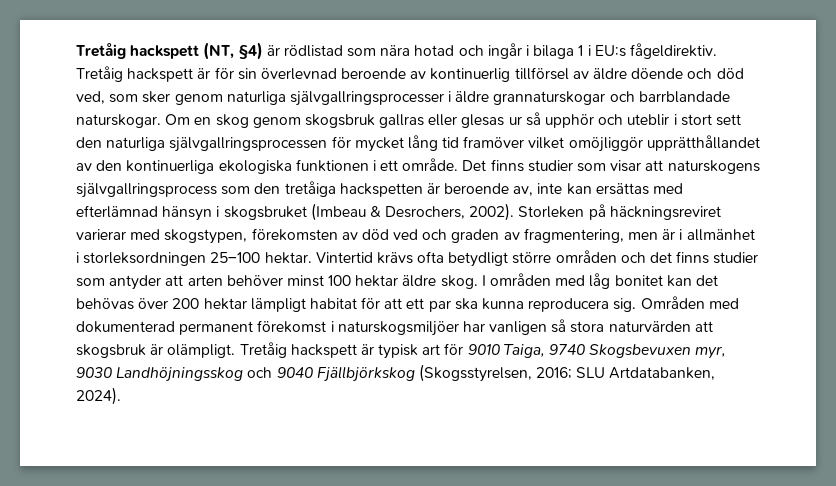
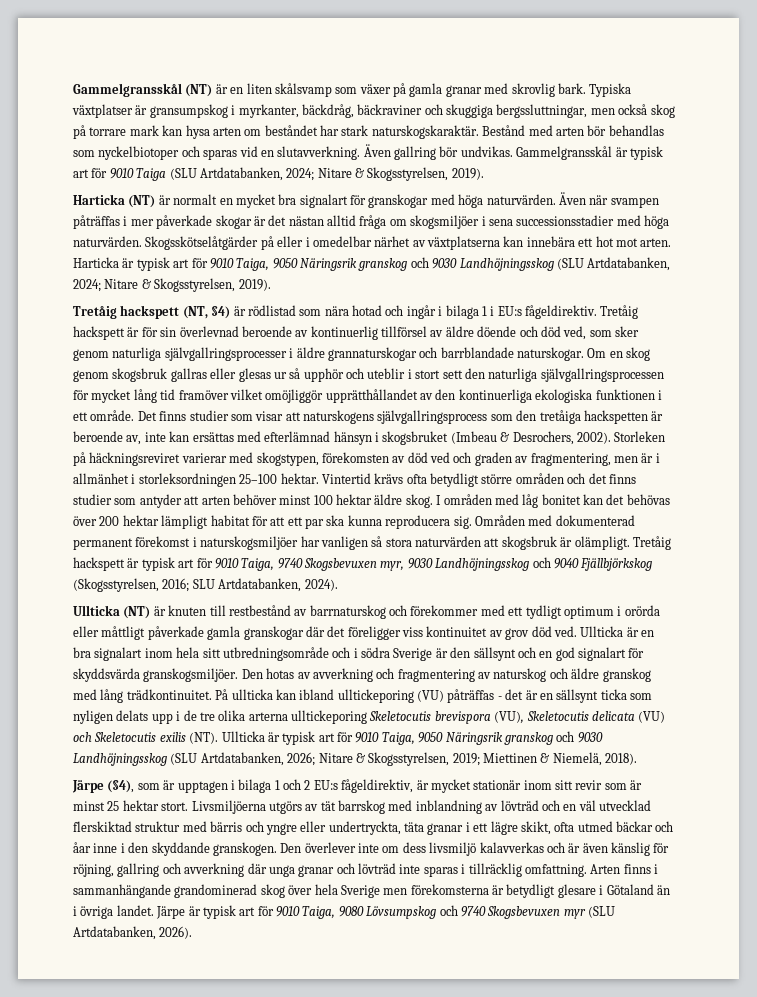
(76, 51) none -> [73,83,632,97] [72,104,675,118] [73,125,664,139] [73,144,663,160] [73,167,484,181] [73,192,659,208] [73,215,669,229] [73,236,672,250] [73,257,671,271] [73,278,271,292] Gammelgransskål (NT) är en liten skålsvamp som växer på gamla granar med skrovlig bark. Typiska växtplatser är gransumpskog i myrkanter, bäckdråg, bäckraviner och skuggiga bergssluttningar, men också skog på torrare mark kan hysa arten om beståndet har stark naturskogskaraktär. Bestånd med arten bör behandlas som nyckelbiotoper och sparas vid en slutavverkning. Även gallring bör undvikas. Gammelgransskål är typisk art för 9010 Taiga (SLU Artdatabanken, 2024; Nitare & Skogsstyrelsen, 2019). // Harticka (NT) är normalt en mycket bra signalart för granskogar med höga naturvärden. Även när svampen påträffas i mer påverkade skogar är det nästan alltid fråga om skogsmiljöer i sena successionsstadier med höga naturvärden. Skogsskötselåtgärder på eller i omedelbar närhet av växtplatserna kan innebära ett hot mot arten. Harticka är typisk art för 9010 Taiga, 9050 Näringsrik granskog och 9030 Landhöjningsskog (SLU Artdatabanken, 2024; Nitare & Skogsstyrelsen, 2019). //
(121, 396) none -> [73,605,660,619] [73,626,654,640] [73,647,645,661] [73,668,651,682] [73,689,652,703] [73,710,666,724] [73,731,603,745] [73,752,638,766] [72,779,643,793] [73,800,651,814] [73,821,674,835] [73,842,670,856] [73,863,658,877] [73,884,670,898] [73,905,615,919] [73,926,193,940] // Ullticka (NT) är knuten till restbestånd av barrnaturskog och förekommer med ett tydligt optimum i orörda eller måttligt påverkade gamla granskogar där det föreligger viss kontinuitet av grov död ved. Ullticka är en bra signalart inom hela sitt utbredningsområde och i södra Sverige är den sällsynt och en god signalart för skyddsvärda granskogsmiljöer. Den hotas av avverkning och fragmentering av naturskog och äldre granskog med lång trädkontinuitet. På ullticka kan ibland ulltickeporing (VU) påträffas - det är en sällsynt ticka som nyligen delats upp i de tre olika arterna ulltickeporing Skeletocutis brevispora (VU), Skeletocutis delicata (VU) och Skeletocutis exilis (NT). Ullticka är typisk art för 9010 Taiga, 9050 Näringsrik granskog och 9030 Landhöjningsskog (SLU Artdatabanken, 2026; Nitare & Skogsstyrelsen, 2019; Miettinen & Niemelä, 2018). // Järpe (§4), som är upptagen i bilaga 1 och 2 EU:s fågeldirektiv, är mycket stationär inom sitt revir som är minst 25 hektar stort. Livsmiljöerna utgörs av tät barrskog med inblandning av lövträd och en väl utvecklad flerskiktad struktur med bärris och yngre eller undertryckta, täta granar i ett lägre skikt, ofta utmed bäckar och åar inne i den skyddande granskogen. Den överlever inte om dess livsmiljö kalavverkas och är även känslig för röjning, gallring och avverkning där unga granar och lövträd inte sparas i tillräcklig omfattning. Arten finns i sammanhängande grandominerad skog över hela Sverige men förekomsterna är betydligt glesare i Götaland än i övriga landet. Järpe är typisk art för 9010 Taiga, 9080 Lövsumpskog och 9740 Skogsbevuxen myr (SLU Artdatabanken, 2026).

